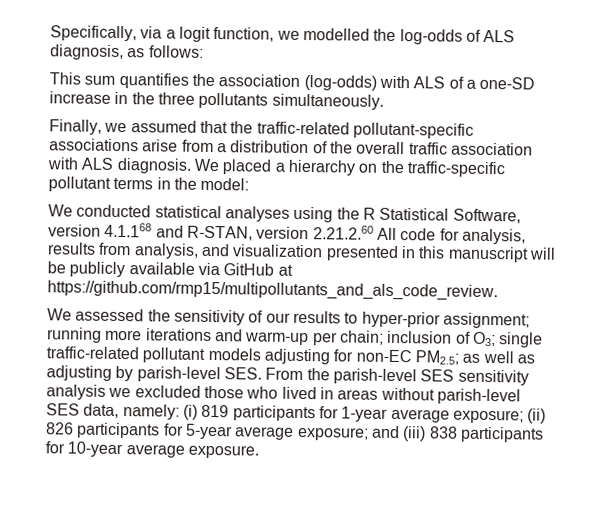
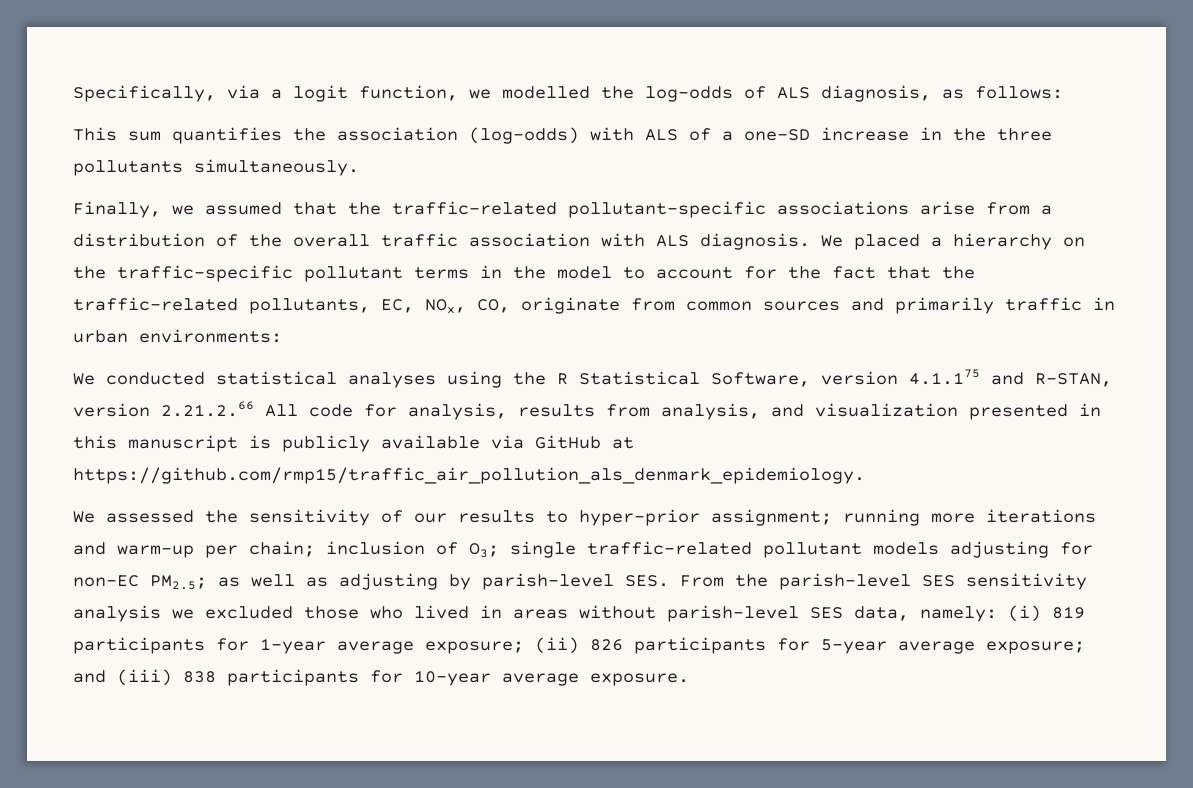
[200,177,250,191] model: -> [557,266,975,279] [73,297,1115,314] [73,329,282,343] model to account for the fact that the traffic-related pollutants, EC, NOx, CO, originate from common sources and primarily traffic in urban environments:
[104,222,153,238] 4.1.168 -> [909,369,980,385] 4.1.175
[312,225,374,240] 2.21.2.60 -> [161,401,254,417] 2.21.2.66
[528,247,556,260] [47,261,66,274] will be -> [249,435,271,449] is
[47,280,498,302] https://github.com/rmp15/multipollutants_and_als_code_review. -> [73,467,865,484] https://github.com/rmp15/traffic_air_pollution_als_denmark_epidemiology.

